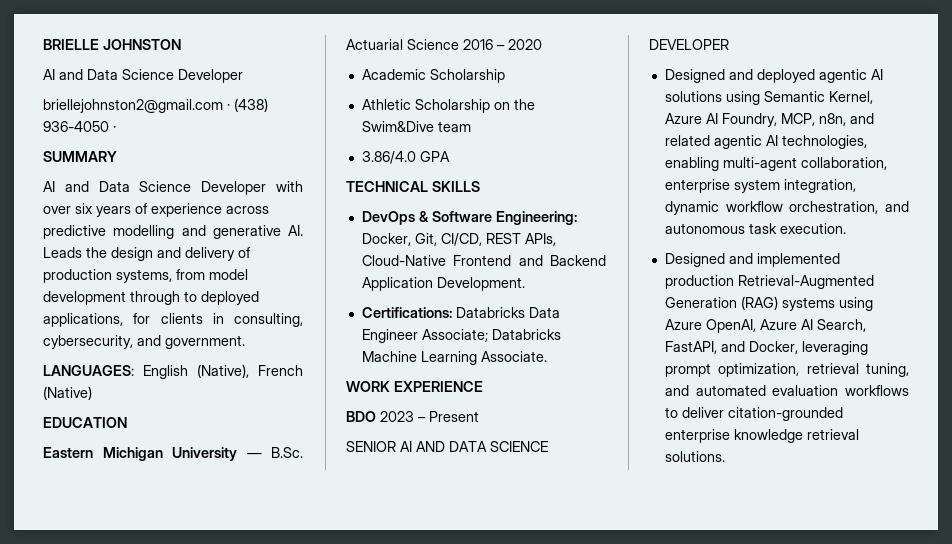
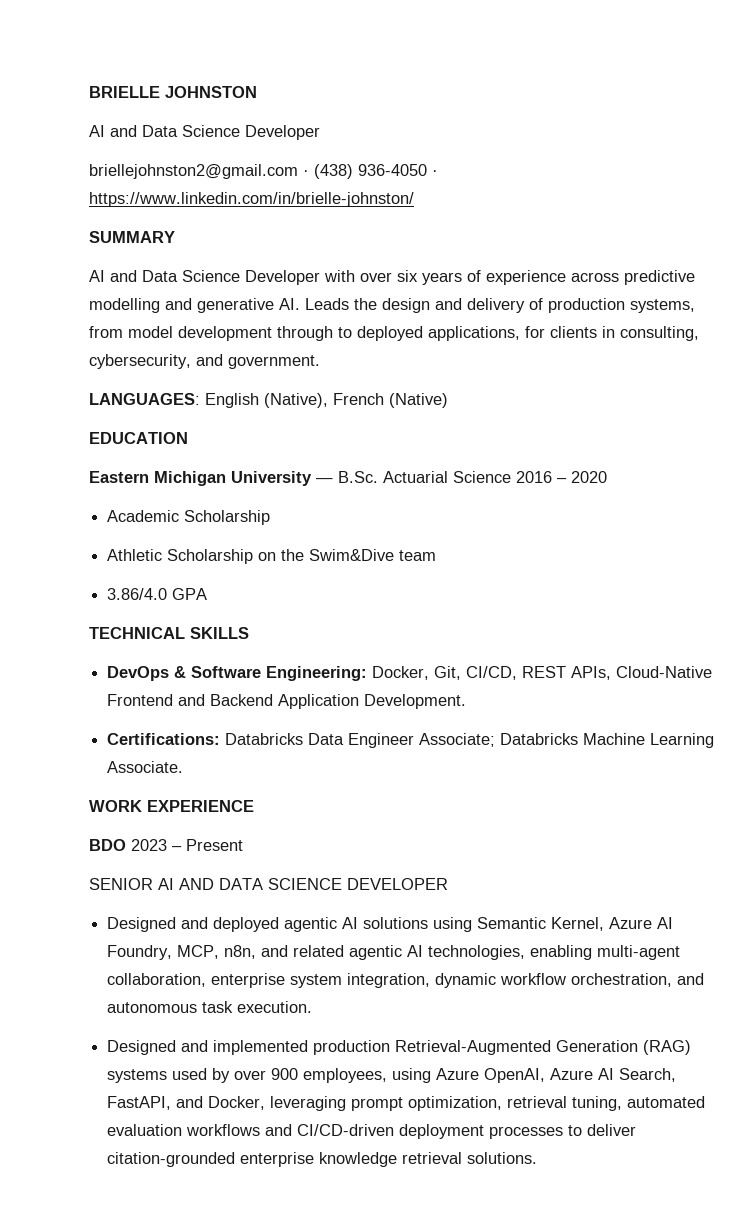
(116, 129) none -> [89,192,414,207] https://www.linkedin.com/in/brielle-johnston/
(835, 304) none -> [172,1068,388,1083] used by over 900 employees,
[664,385,689,396] and -> (623, 1103) none
(909, 390) none -> [265,1124,564,1139] and CI/CD-driven deployment processes

